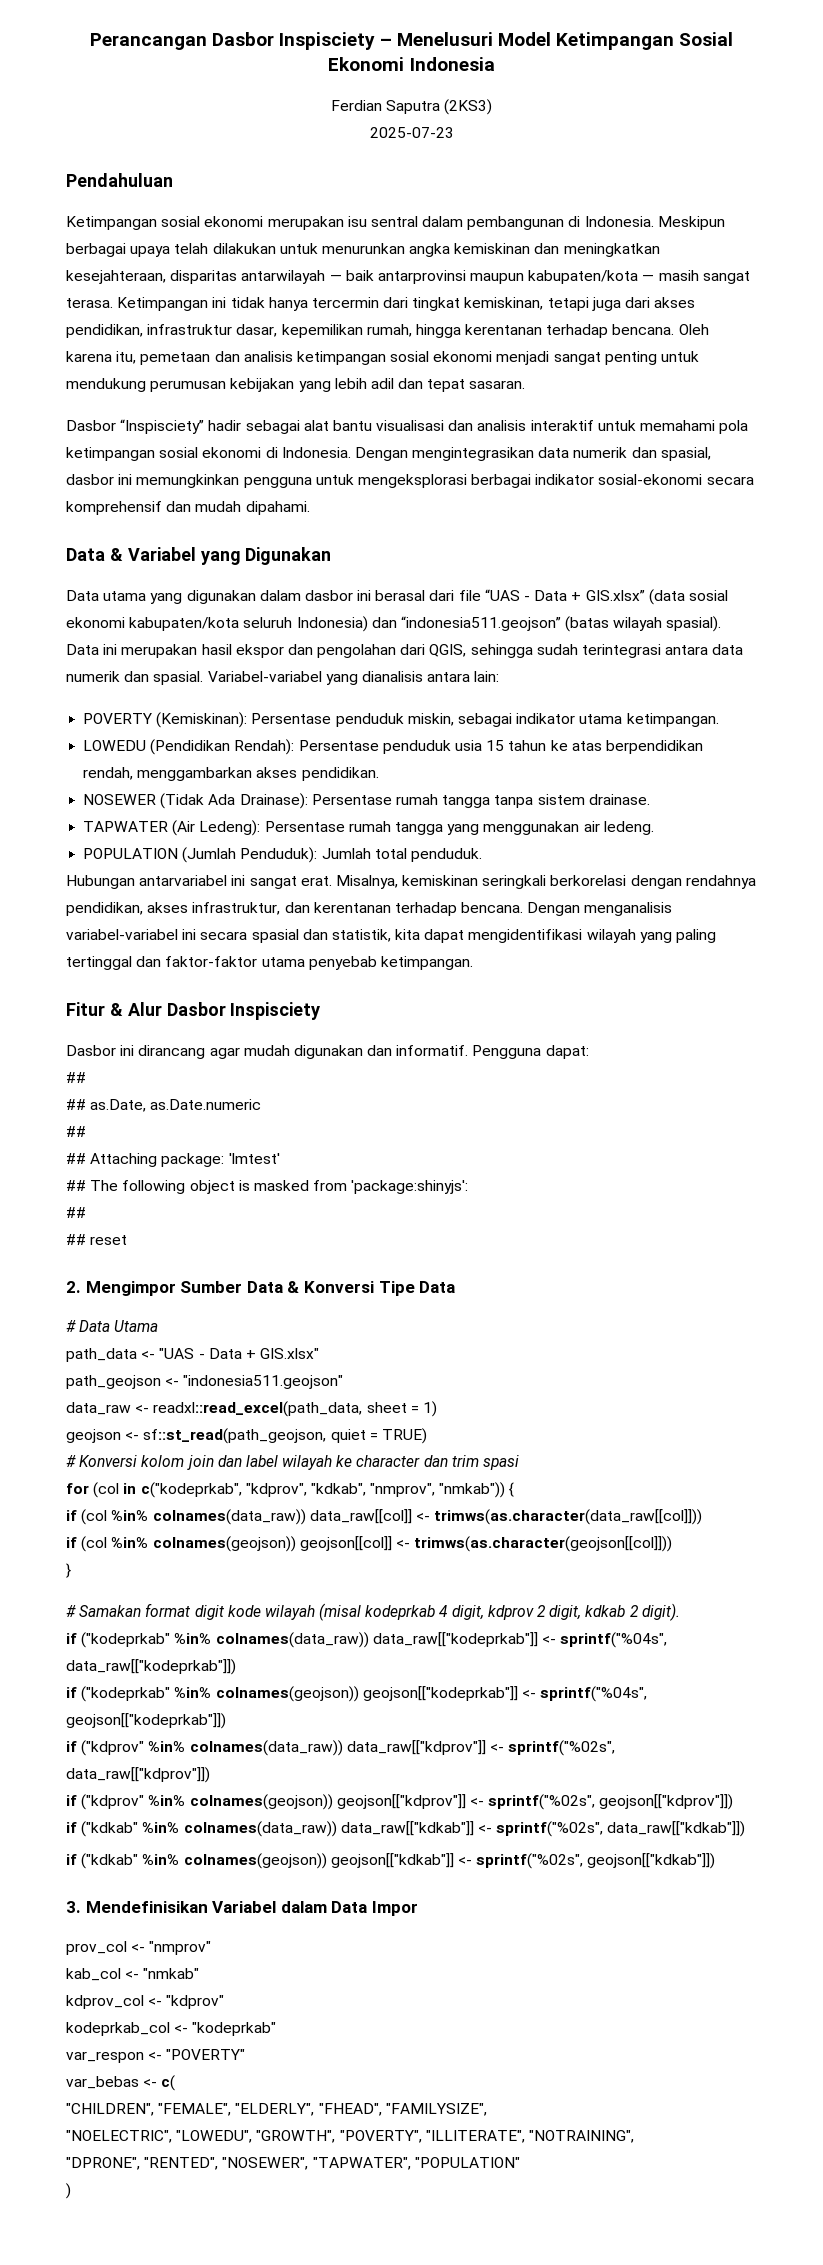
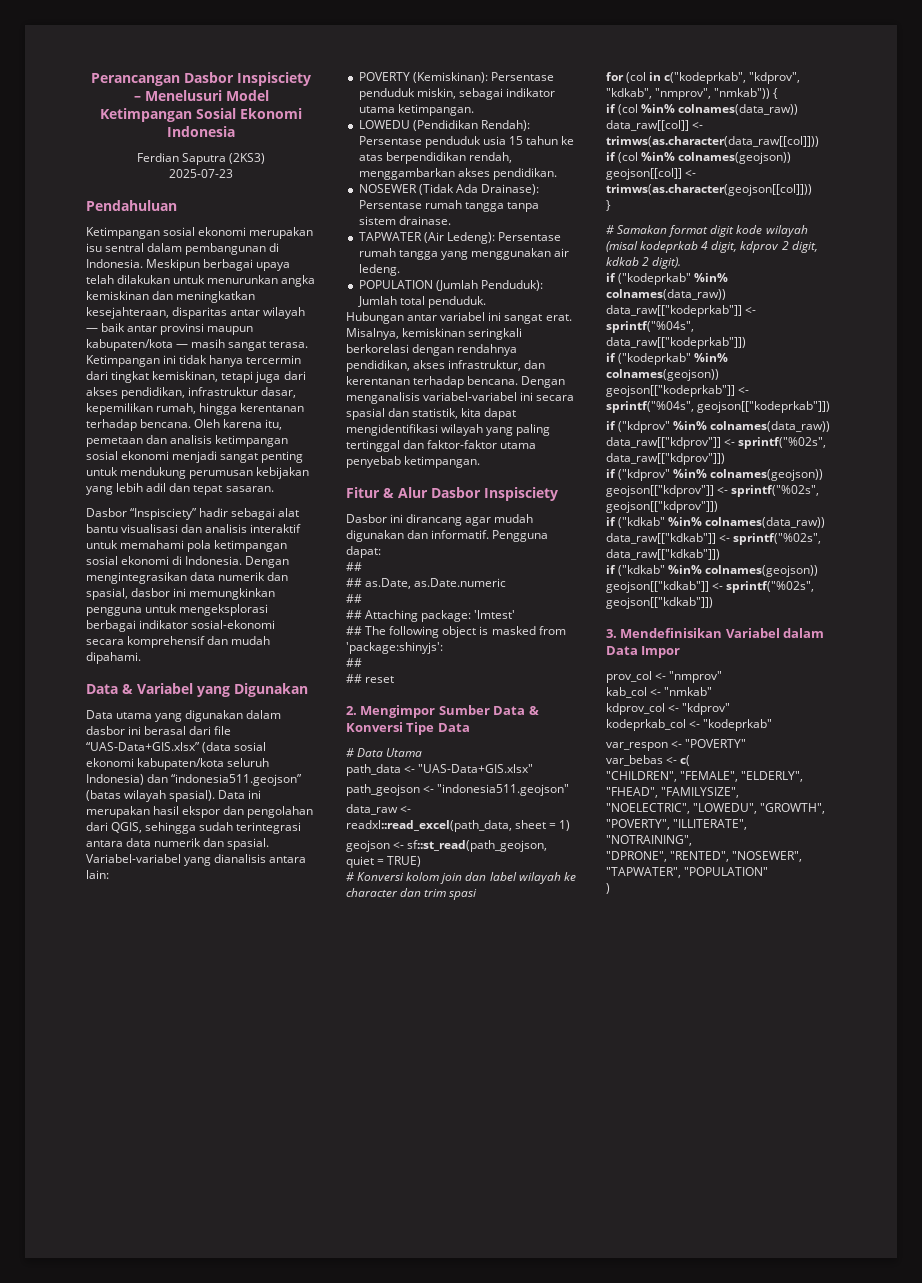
[241,270,466,284] antarwilayah — baik antarprovinsi -> [230,307,306,319] [86,323,205,335] antar wilayah — baik antar provinsi
[484,589,645,601] “UAS - Data + GIS.xlsx” -> [86,742,200,751] “UAS-Data+GIS.xlsx”
[139,875,228,886] antarvariabel -> [407,312,486,321] antar variabel
[159,1348,320,1359] "UAS - Data + GIS.xlsx" -> [418,764,534,773] "UAS-Data+GIS.xlsx"

